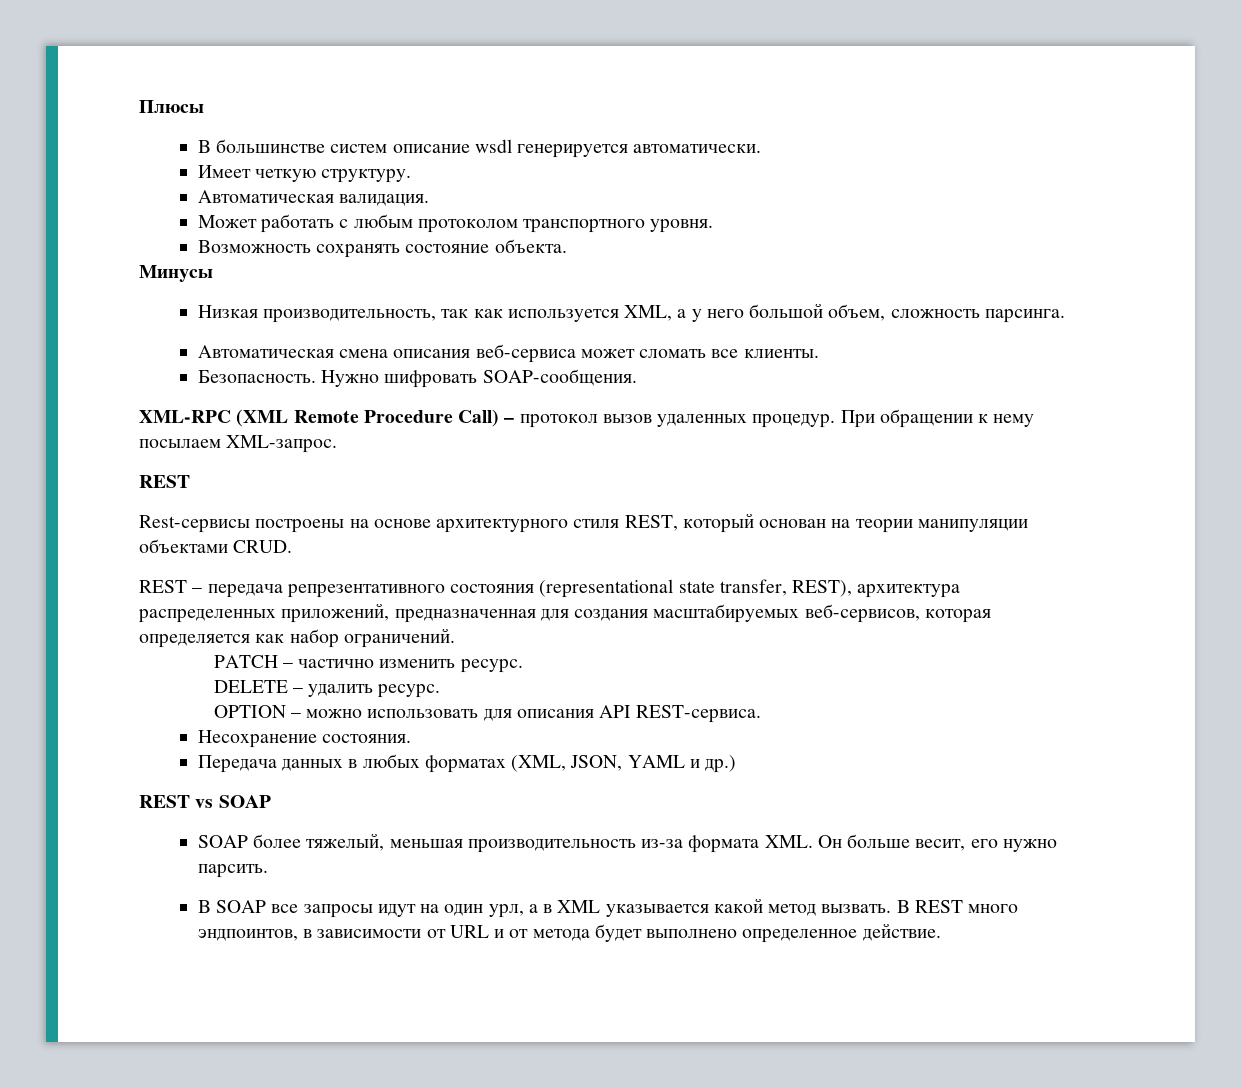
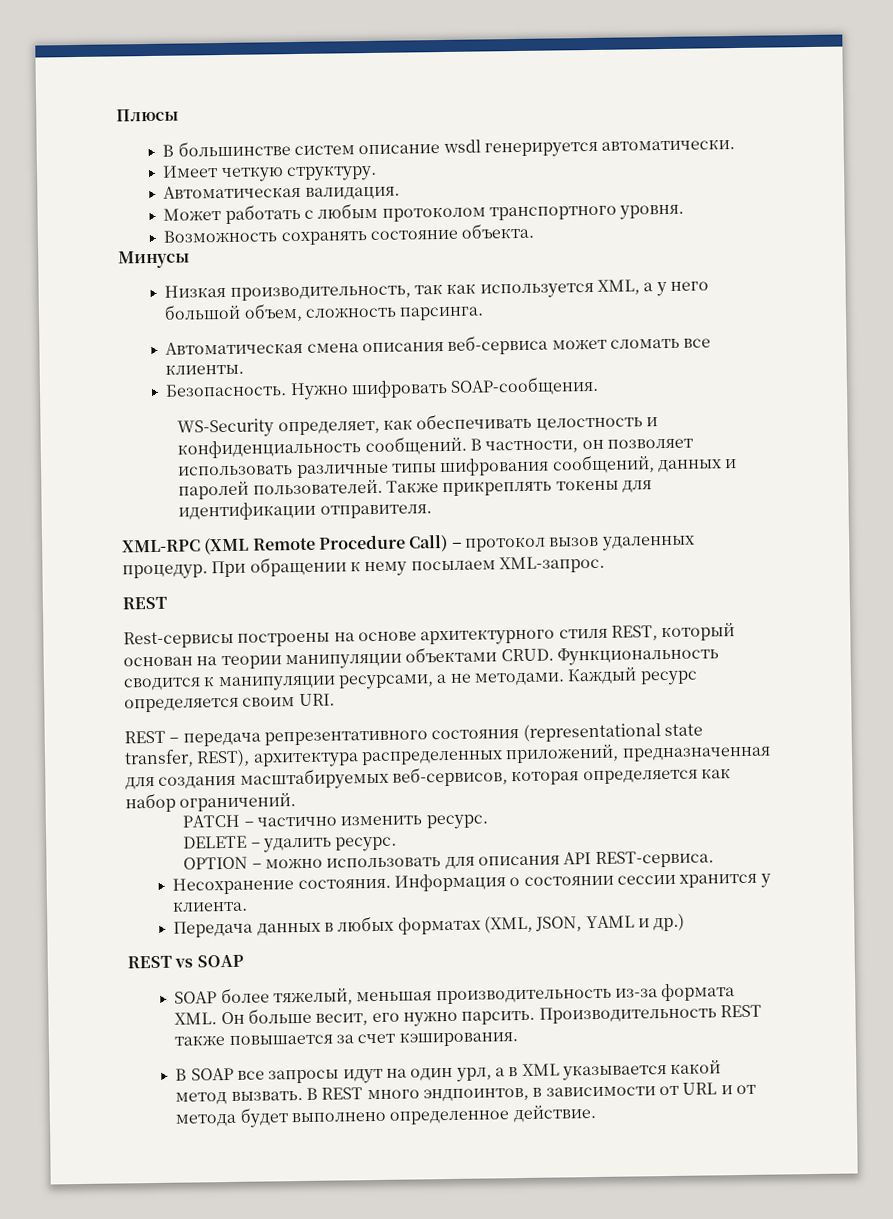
(637, 377) none -> [177,412,659,438] [177,435,694,459] [178,454,738,479] [178,478,653,500] [178,501,432,521] // WS-Security определяет, как обеспечивать целостность и конфиденциальность сообщений. В частности, он позволяет использовать различные типы шифрования сообщений, данных и паролей пользователей. Также прикреплять токены для идентификации отправителя.
(293, 546) none -> [556,646,719,666] [123,666,698,692] [124,693,335,713] Функциональность сводится к манипуляции ресурсами, а не методами. Каждый ресурс определяется своим URI.
(412, 738) none -> [393,873,771,892] [172,900,249,912] Информация о состоянии сессии хранится у клиента.
(268, 871) none -> [538,1004,762,1024] [174,1031,518,1047] Производительность REST также повышается за счет кэширования.

